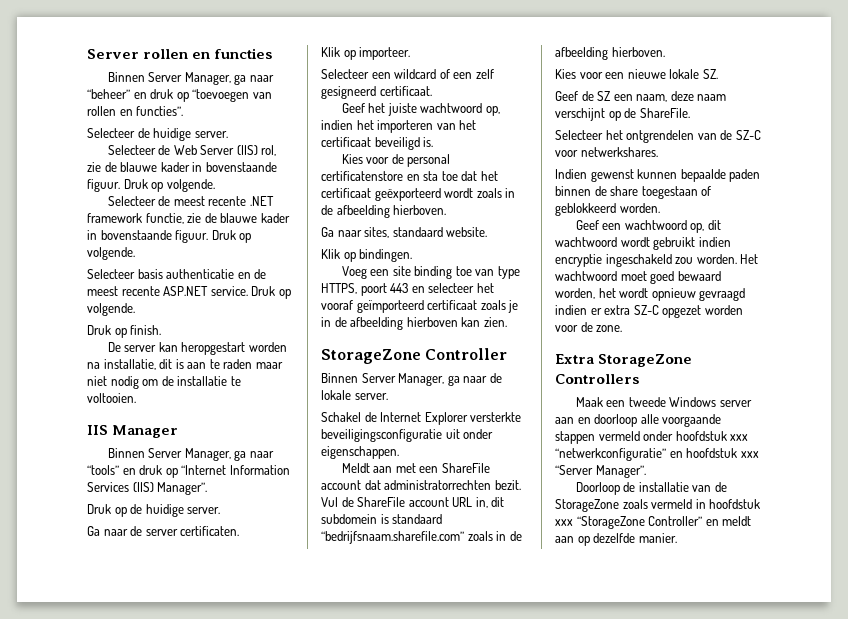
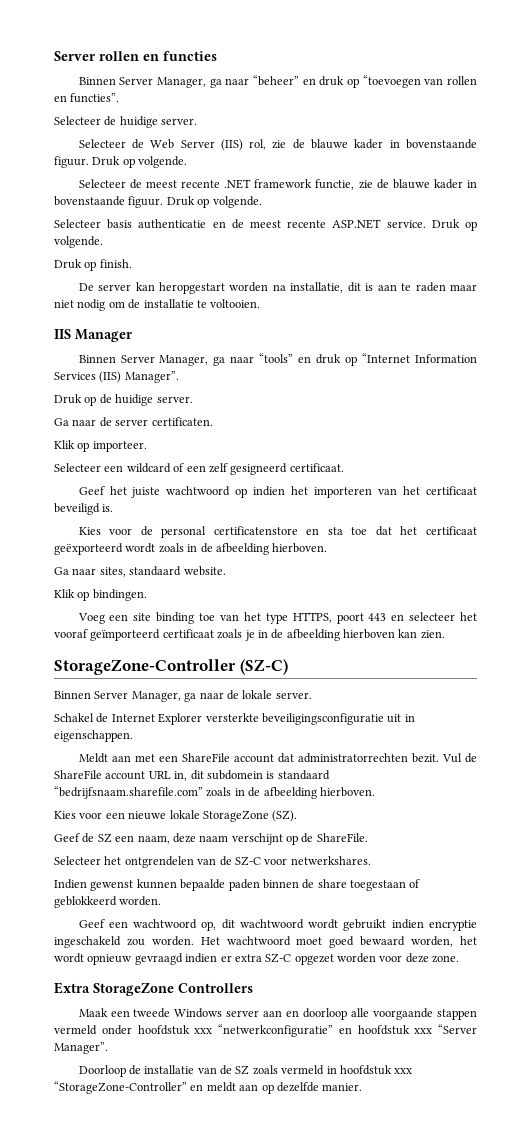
[485,106,500,116] op, -> [235,488,248,498] op
(495, 272) none -> [243,612,261,621] het
[321,348,508,364] StorageZone Controller -> [54,659,288,675] StorageZone-Controller (SZ-C)
[463,429,494,439] onder -> [404,714,415,722] in
[702,69,718,79] SZ. -> [202,810,298,822] StorageZone (SZ).
[580,322,593,332] de -> [405,953,429,963] deze
[555,499,619,512] StorageZone -> [235,1065,250,1075] SZ
[576,516,703,529] “StorageZone Controller” -> [54,1081,187,1094] “StorageZone-Controller”

